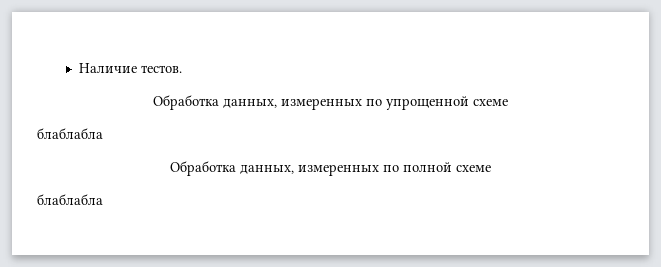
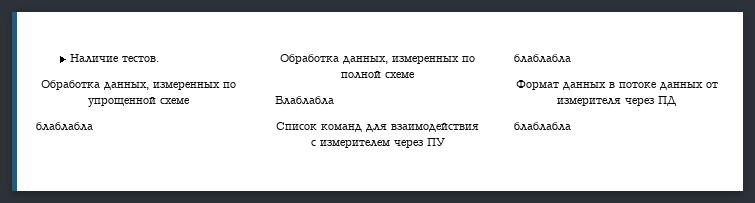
(491, 168) none -> [275,96,334,105] [276,122,479,132] [310,138,445,148] [514,54,571,63] [515,80,718,90] [557,96,677,106] // Блаблабла // Список команд для взаимодействия с измерителем через ПУ // блаблабла // Формат данных в потоке данных от измерителя через ПД

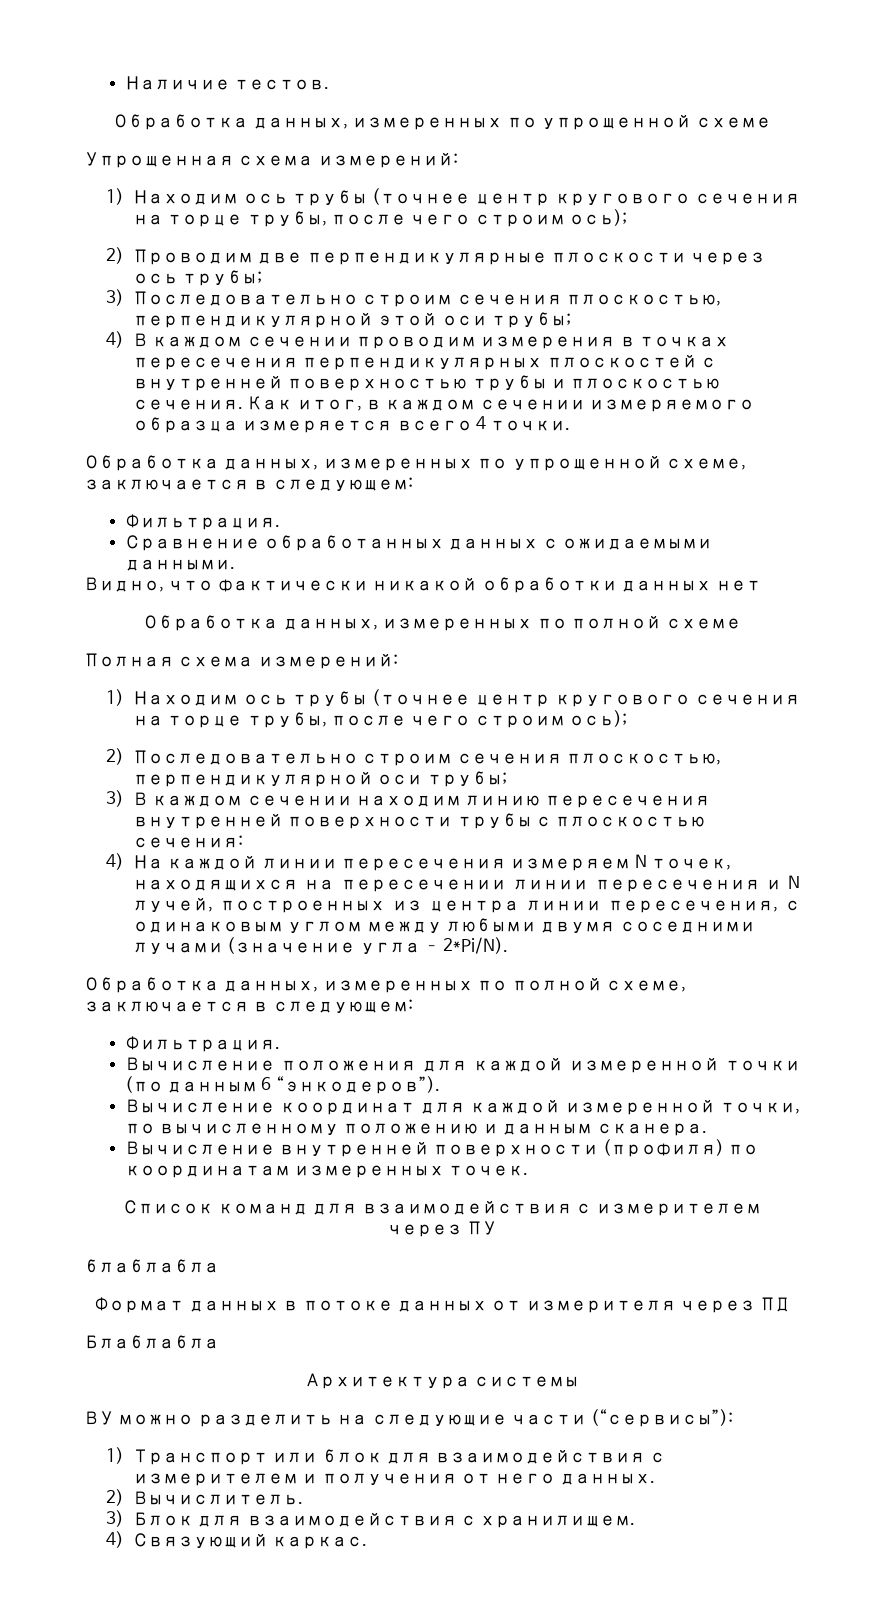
[36,122,93,131] блаблабла -> [84,152,458,168] [106,188,800,206] [132,209,628,227] [106,247,766,265] [132,270,263,286] [106,289,721,307] [132,312,571,328] [106,331,730,349] [132,355,716,370] [132,375,721,391] [132,396,755,412] [132,416,571,433] [84,455,747,471] [84,477,413,492] [124,514,280,530] [124,535,713,551] [124,559,235,571] [84,577,761,593] Упрощенная схема измерений: // 1) Находим ось трубы (точнее центр кругового сечения на торце трубы, после чего строим ось); // 2) Проводим две перпендикулярные плоскости через ось трубы; // 3) Последовательно строим сечения плоскостью, перпендикулярной этой оси трубы; // 4) В каждом сечении проводим измерения в точках пересечения перпендикулярных плоскостей с внутренней поверхностью трубы и плоскостью сечения. Как итог, в каждом сечении измеряемого образца измеряется всего 4 точки. // Обработка данных, измеренных по упрощенной схеме, заключается в следующем: // Фильтрация. // Сравнение обработанных данных с ожидаемыми данными. // Видно, что фактически никакой обработки данных нет
[275,96,334,105] Блаблабла -> [84,653,398,669] [106,689,800,707] [132,710,628,728] [106,748,721,766] [132,771,507,787] [106,790,710,808] [132,813,706,829] [132,835,243,848] [106,853,732,871] [132,875,800,892] [132,898,800,913] [132,918,755,934] [132,937,509,955] [84,977,687,993] [84,999,413,1014] [124,1036,280,1052] [124,1057,801,1073] [124,1076,440,1094] [124,1099,801,1115] [124,1123,707,1136] [124,1139,759,1157] [124,1165,529,1178] Полная схема измерений: // 1) Находим ось трубы (точнее центр кругового сечения на торце трубы, после чего строим ось); // 2) Последовательно строим сечения плоскостью, перпендикулярной оси трубы; // 3) В каждом сечении находим линию пересечения внутренней поверхности трубы с плоскостью сечения: // 4) На каждой линии пересечения измеряем N точек, находящихся на пересечении линии пересечения и N лучей, построенных из центра линии пересечения, с одинаковым углом между любыми двумя соседними лучами (значение угла – 2*Pi/N). // Обработка данных, измеренных по полной схеме, заключается в следующем: // Фильтрация. // Вычисление положения для каждой измеренной точки (по данным 6 “энкодеров”). // Вычисление координат для каждой измеренной точки, по вычисленному положению и данным сканера. // Вычисление внутренней поверхности (профиля) по координатам измеренных точек.
[514,122,571,131] блаблабла -> [84,1335,219,1349] [304,1373,580,1389] [84,1409,733,1427] [106,1447,665,1465] [132,1473,655,1486] [106,1489,303,1506] [106,1510,636,1528] [106,1531,368,1549] Блаблабла // Архитектура системы // ВУ можно разделить на следующие части (“сервисы”): // 1) Транспорт или блок для взаимодействия с измерителем и получения от него данных. // 2) Вычислитель. // 3) Блок для взаимодействия с хранилищем. // 4) Связующий каркас.

